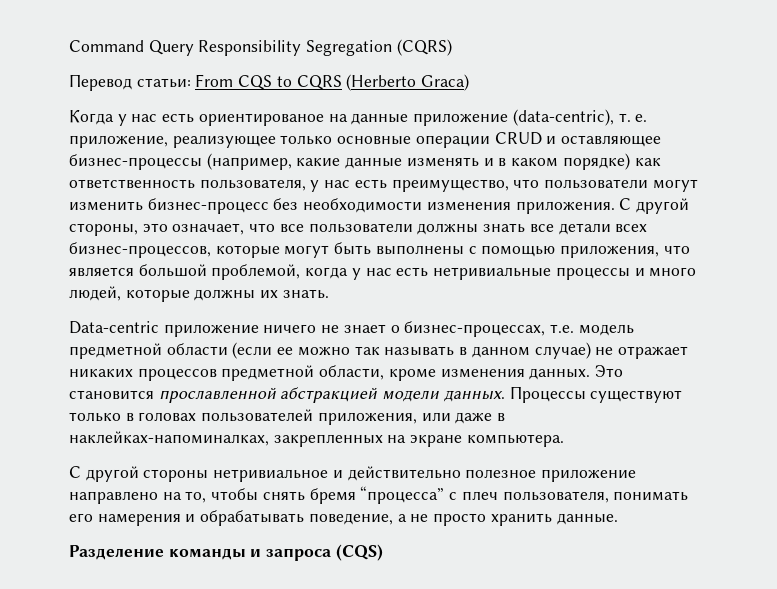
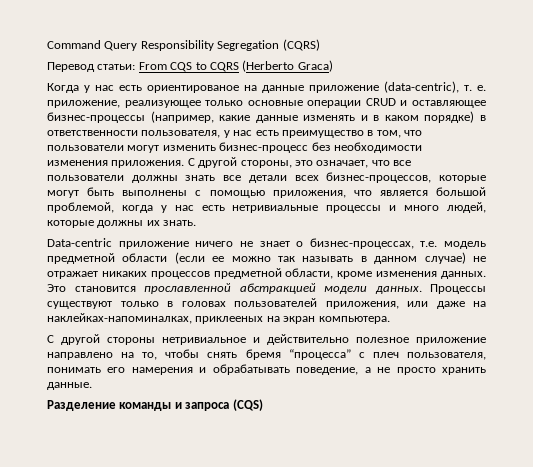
[634,158,661,166] [69,179,195,189] как ответственность -> [479,115,486,121] [47,130,138,136] в ответственности
[391,179,509,192] преимущество, -> [281,130,401,138] преимущество в том,
[497,412,506,422] [69,431,463,447] в наклейках-напоминалках, закрепленных на экране -> [473,301,486,307] [47,313,316,324] на наклейках-напоминалках, приклееных на экран

